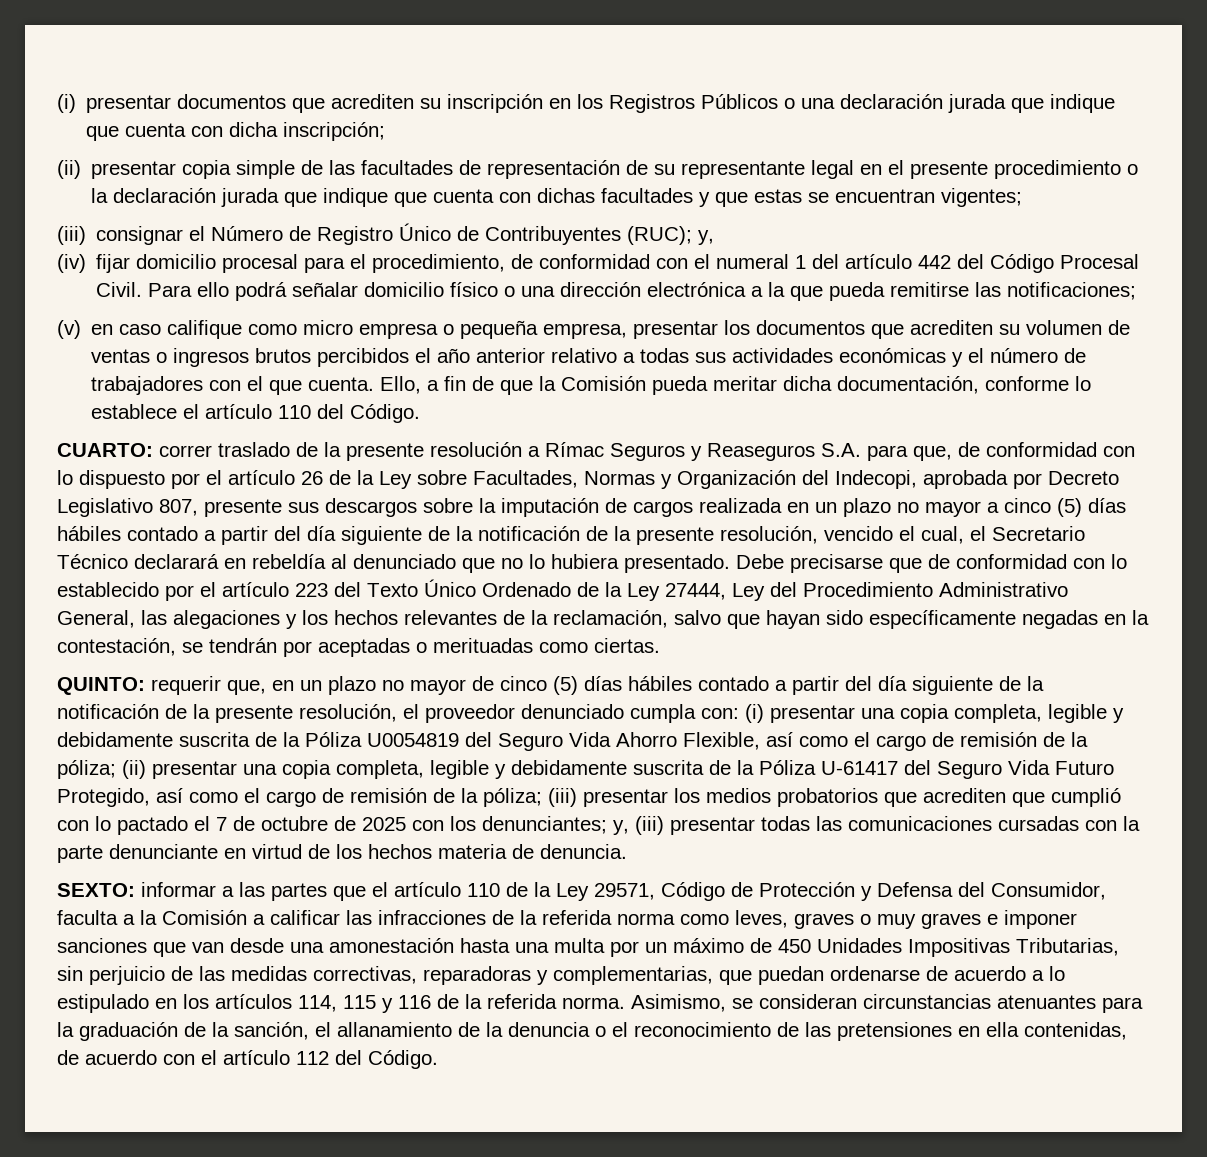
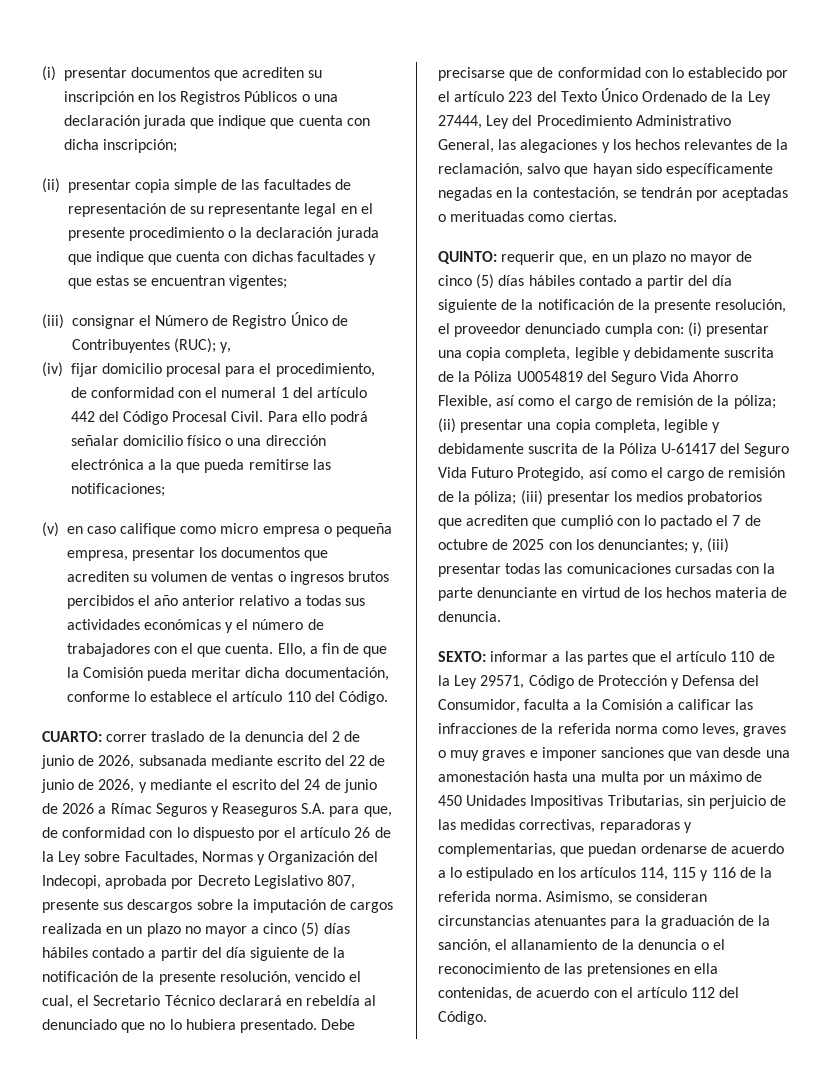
[346,442,522,461] presente resolución -> [244,731,361,742] [41,755,386,769] [41,779,377,793] [42,803,95,814] denuncia del 2 de junio de 2026, subsanada mediante escrito del 22 de junio de 2026, y mediante el escrito del 24 de junio de 2026

